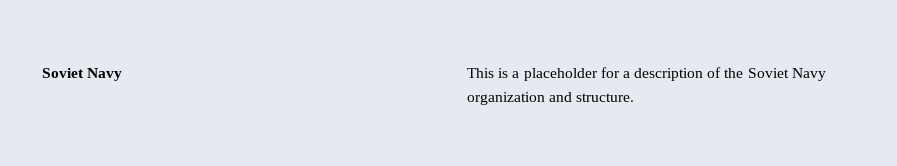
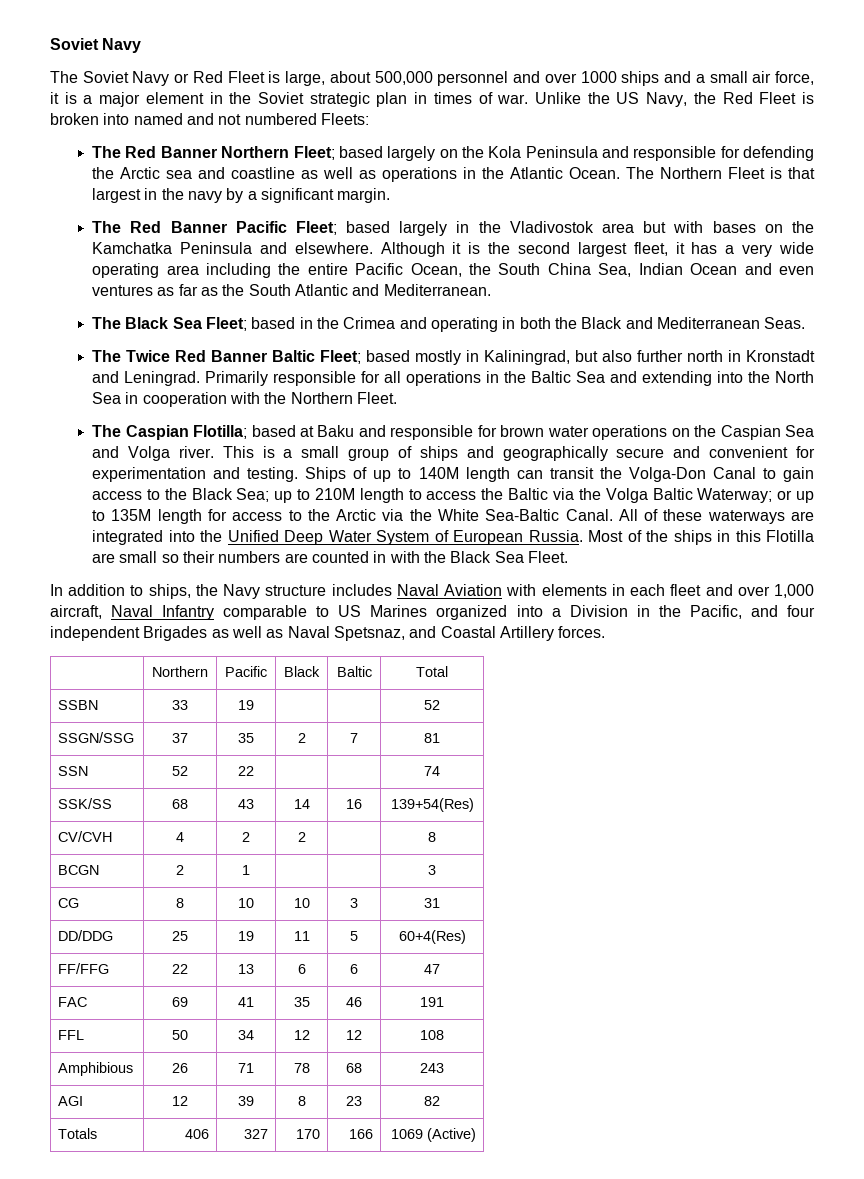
[467,67,826,81] [467,92,635,105] This is a placeholder for a description of the Soviet Navy organization and structure. -> [50,71,814,86] [50,92,814,107] [50,113,369,125] [92,146,814,161] [92,167,815,182] [92,188,391,203] [92,221,814,236] [92,242,814,257] [92,263,815,278] [92,284,491,296] [92,317,806,332] [92,350,815,365] [92,371,814,386] [92,392,398,407] [92,425,814,440] [92,446,815,461] [92,467,814,482] [92,488,814,503] [92,509,814,524] [92,530,815,545] [92,551,568,563] [50,584,815,599] [50,605,816,620] [50,626,606,641] [152,666,208,677] [225,666,267,677] [284,666,320,677] [336,666,372,677] [416,666,449,677] [58,700,99,710] [172,700,188,710] [238,700,254,710] [424,700,441,710] [58,732,135,743] [172,733,188,743] [238,733,254,743] [297,733,306,743] [350,733,358,743] [424,733,441,743] [58,766,89,776] [172,766,188,776] [238,766,254,776] [424,766,441,776] [58,798,113,809] [172,799,188,809] [238,799,254,809] [293,799,310,809] [346,799,362,809] [390,798,474,812] [58,831,113,842] [176,832,184,842] [242,832,250,842] [297,832,306,842] [428,832,437,842] [58,865,100,875] [176,865,184,875] [242,865,250,875] [428,865,437,875] [58,898,80,908] [176,898,184,908] [238,898,254,908] [293,898,310,908] [350,898,358,908] [424,898,441,908] [58,930,114,941] [172,931,188,941] [238,931,254,941] [293,931,310,941] [350,931,358,941] [398,930,466,944] [58,963,110,974] [172,964,188,974] [238,964,254,974] [297,964,306,974] [350,964,358,974] [424,964,441,974] [58,997,88,1007] [172,997,188,1007] [238,997,254,1007] [293,997,310,1007] [346,997,362,1007] [420,997,445,1007] [58,1030,85,1040] [172,1030,188,1040] [238,1030,254,1040] [293,1030,310,1040] [346,1030,362,1040] [420,1030,445,1040] [58,1062,134,1076] [172,1063,188,1073] [238,1063,254,1073] [293,1063,310,1073] [346,1063,362,1073] [420,1063,445,1073] [58,1096,84,1106] [172,1096,188,1106] [238,1096,254,1106] [297,1096,306,1106] [346,1096,362,1106] [424,1096,441,1106] [58,1128,98,1139] [184,1129,209,1139] [243,1129,268,1139] [295,1129,320,1139] [348,1129,373,1139] [390,1128,476,1142] The Soviet Navy or Red Fleet is large, about 500,000 personnel and over 1000 ships and a small air force, it is a major element in the Soviet strategic plan in times of war. Unlike the US Navy, the Red Fleet is broken into named and not numbered Fleets: // The Red Banner Northern Fleet; based largely on the Kola Peninsula and responsible for defending the Arctic sea and coastline as well as operations in the Atlantic Ocean. The Northern Fleet is that largest in the navy by a significant margin. // The Red Banner Pacific Fleet; based largely in the Vladivostok area but with bases on the Kamchatka Peninsula and elsewhere. Although it is the second largest fleet, it has a very wide operating area including the entire Pacific Ocean, the South China Sea, Indian Ocean and even ventures as far as the South Atlantic and Mediterranean. // The Black Sea Fleet; based in the Crimea and operating in both the Black and Mediterranean Seas. // The Twice Red Banner Baltic Fleet; based mostly in Kaliningrad, but also further north in Kronstadt and Leningrad. Primarily responsible for all operations in the Baltic Sea and extending into the North Sea in cooperation with the Northern Fleet. // The Caspian Flotilla; based at Baku and responsible for brown water operations on the Caspian Sea and Volga river. This is a small group of ships and geographically secure and convenient for experimentation and testing. Ships of up to 140M length can transit the Volga-Don Canal to gain access to the Black Sea; up to 210M length to access the Baltic via the Volga Baltic Waterway; or up to 135M length for access to the Arctic via the White Sea-Baltic Canal. All of these waterways are integrated into the Unified Deep Water System of European Russia. Most of the ships in this Flotilla are small so their numbers are counted in with the Black Sea Fleet. // In addition to ships, the Navy structure includes Naval Aviation with elements in each fleet and over 1,000 aircraft, Naval Infantry comparable to US Marines organized into a Division in the Pacific, and four independent Brigades as well as Naval Spetsnaz, and Coastal Artillery forces. // | Northern | Pacific | Black | Baltic | Total // SSBN | 33 | 19 | | | 52 // SSGN/SSG | 37 | 35 | 2 | 7 | 81 // SSN | 52 | 22 | | | 74 // SSK/SS | 68 | 43 | 14 | 16 | 139+54(Res) // CV/CVH | 4 | 2 | 2 | | 8 // BCGN | 2 | 1 | | | 3 // CG | 8 | 10 | 10 | 3 | 31 // DD/DDG | 25 | 19 | 11 | 5 | 60+4(Res) // FF/FFG | 22 | 13 | 6 | 6 | 47 // FAC | 69 | 41 | 35 | 46 | 191 // FFL | 50 | 34 | 12 | 12 | 108 // Amphibious | 26 | 71 | 78 | 68 | 243 // AGI | 12 | 39 | 8 | 23 | 82 // Totals | 406 | 327 | 170 | 166 | 1069 (Active)

